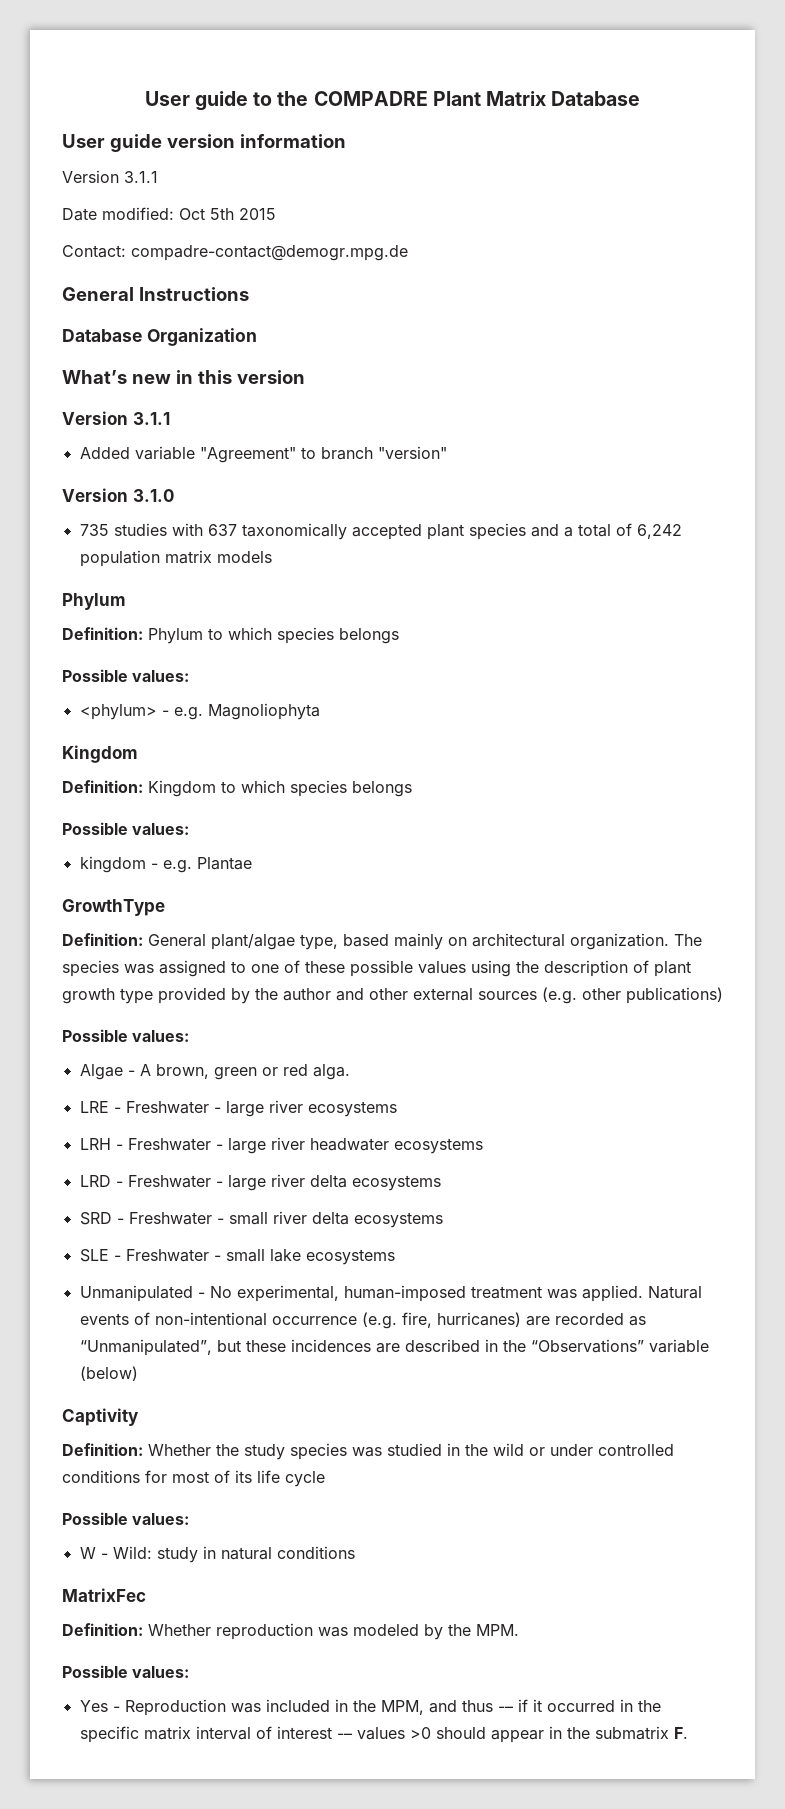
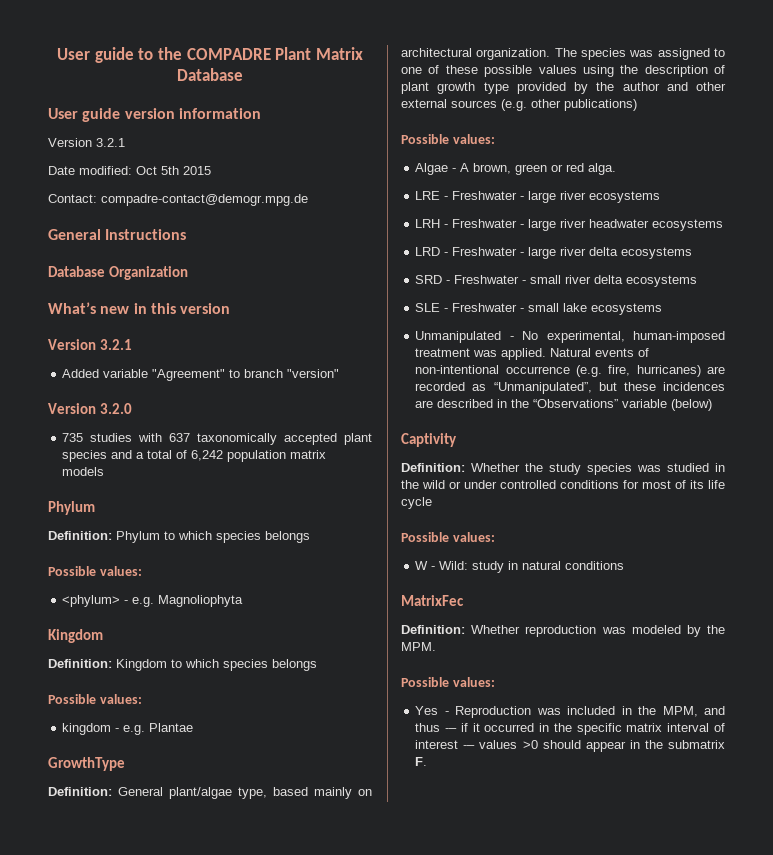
[124,171,158,183] 3.1.1 -> [96,138,125,147] 3.2.1
[132,412,170,425] 3.1.1 -> [99,339,132,350] 3.2.1
[132,489,174,502] 3.1.0 -> [99,403,132,414] 3.2.0

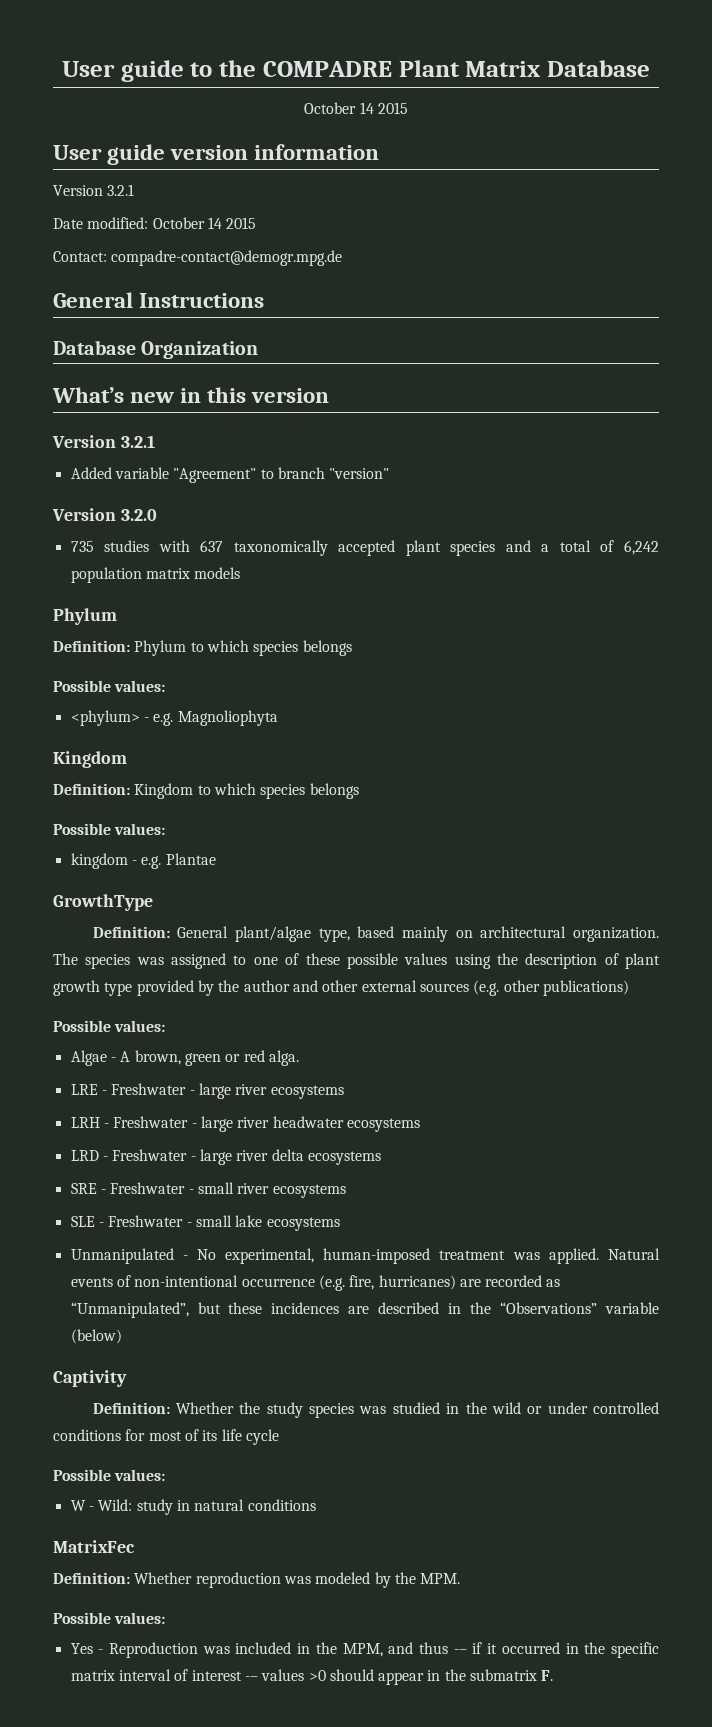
(243, 74) none -> [304,102,408,114] // October 14 2015
[136,166,179,175] Oct 5th -> [152,217,222,229] October 14
[415,275,443,284] SRD -> [70,1183,97,1194] SRE
[594,275,624,284] delta -> (270, 1188) none

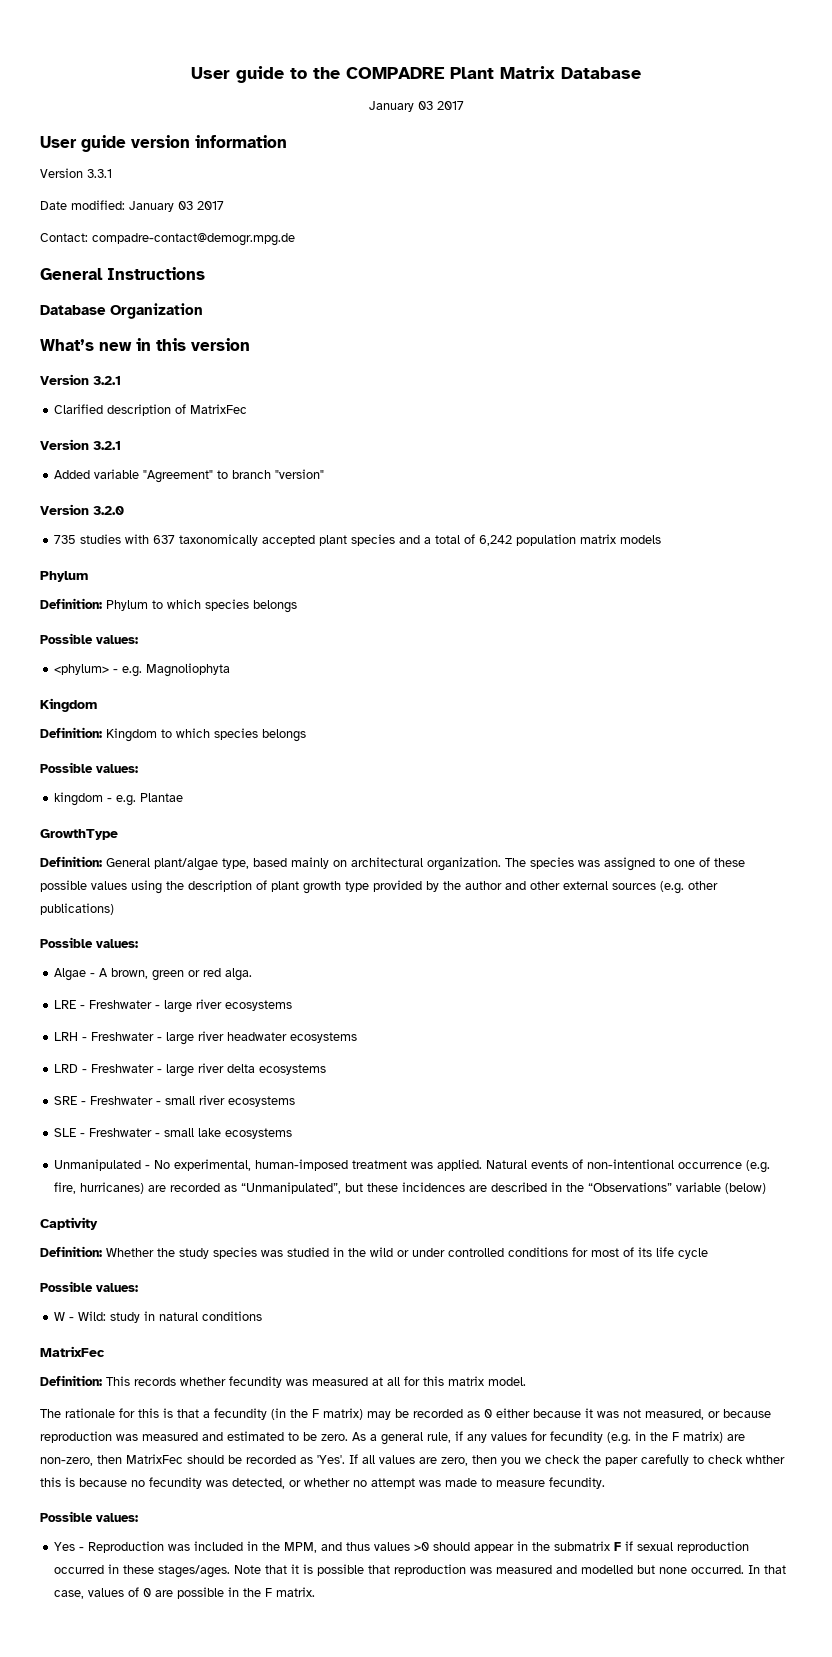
[304,102,408,114] October 14 2015 -> [368,101,464,112] January 03 2017
[107,184,135,196] 3.2.1 -> [87,169,112,178] 3.3.1
[152,217,257,229] October 14 2015 -> [129,201,224,212] January 03 2017
(155, 441) none -> [54,404,248,416] [40,439,121,450] // Clarified description of MatrixFec // Version 3.2.1
[134,1572,461,1588] Whether reproduction was modeled by the MPM. -> [106,1376,526,1388] [40,1408,771,1420] [40,1431,745,1445] [40,1454,785,1466] [40,1477,605,1489] This records whether fecundity was measured at all for this matrix model. // The rationale for this is that a fecundity (in the F matrix) may be recorded as 0 either because it was not measured, or because reproduction was measured and estimated to be zero. As a general rule, if any values for fecundity (e.g. in the F matrix) are non-zero, then MatrixFec should be recorded as 'Yes'. If all values are zero, then you we check the paper carefully to check whther this is because no fecundity was detected, or whether no attempt was made to measure fecundity.
[453,1642,659,1658] [70,1669,258,1681] -– if it occurred in the specific matrix interval of interest -– -> (371, 1546) none
[541,1670,554,1681] F. -> [614,1541,750,1553] [54,1564,787,1578] [54,1587,316,1599] F if sexual reproduction occurred in these stages/ages. Note that it is possible that reproduction was measured and modelled but none occurred. In that case, values of 0 are possible in the F matrix.

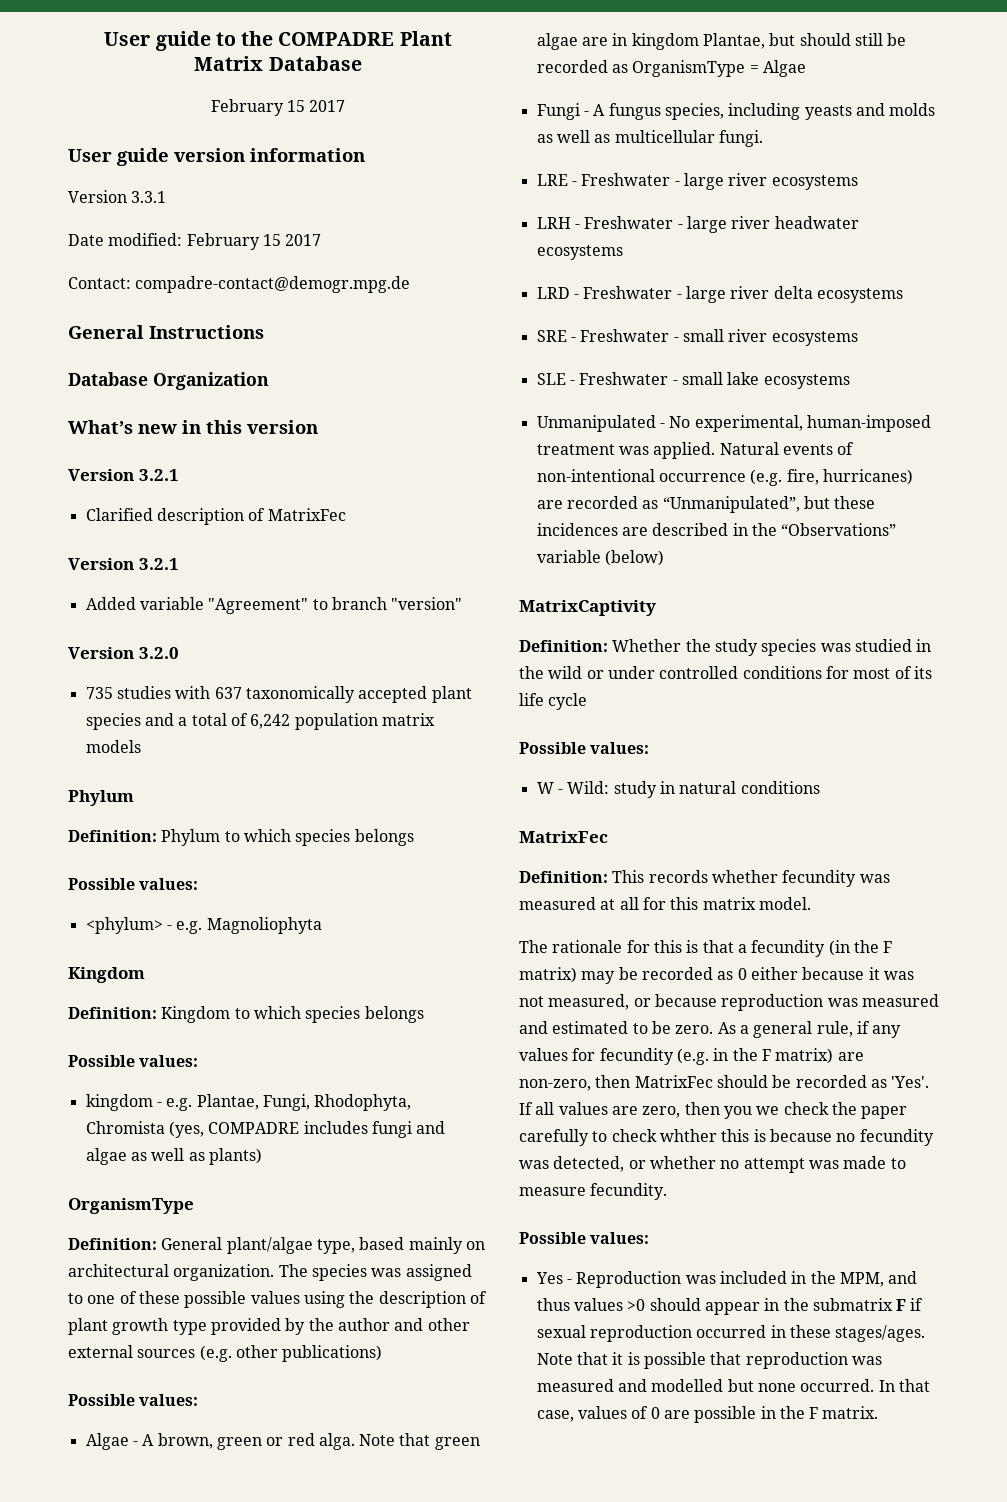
[368,101,433,112] January 03 -> [210,99,305,116] February 15
[129,201,193,212] January 03 -> [186,233,281,250] February 15
[140,793,184,802] [40,829,118,840] Plantae // GrowthType -> [196,1094,412,1111] [85,1121,446,1138] [85,1148,262,1165] [68,1198,194,1214] Plantae, Fungi, Rhodophyta, Chromista (yes, COMPADRE includes fungi and algae as well as plants) // OrganismType
(253, 974) none -> [359,1433,480,1450] [536,33,907,50] [536,60,806,77] [536,103,936,120] [536,130,763,147] Note that green algae are in kingdom Plantae, but should still be recorded as OrganismType = Algae // Fungi - A fungus species, including yeasts and molds as well as multicellular fungi.
[40,1217,98,1230] Captivity -> [519,600,656,616] MatrixCaptivity

